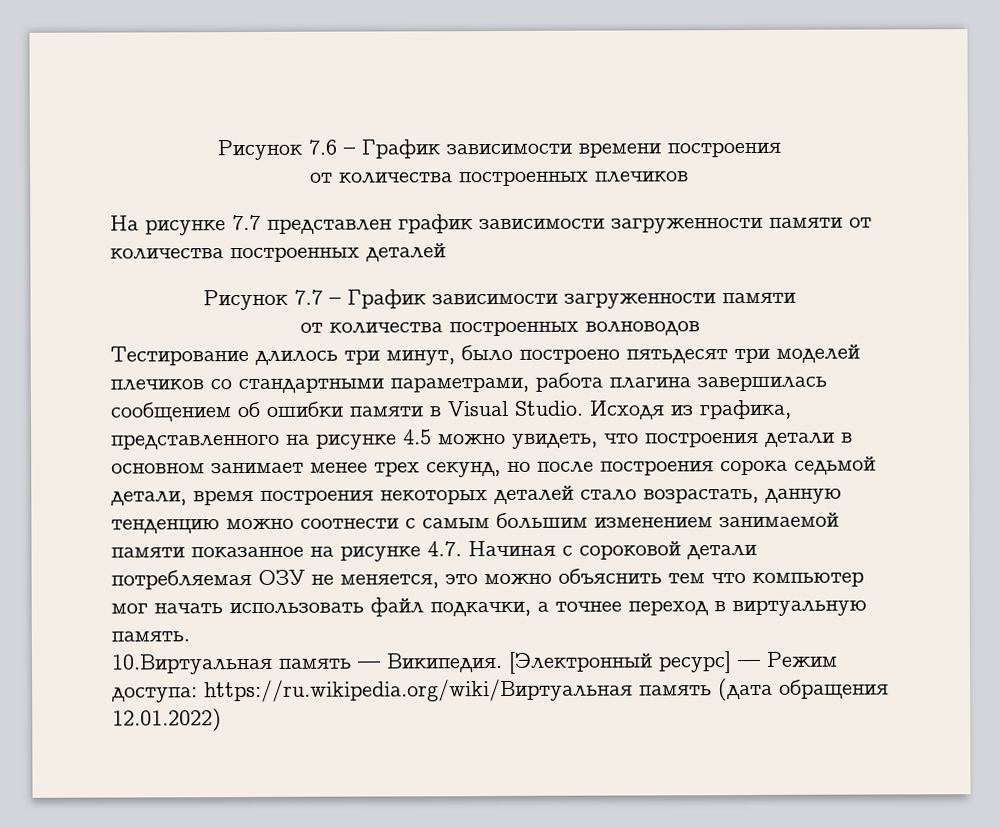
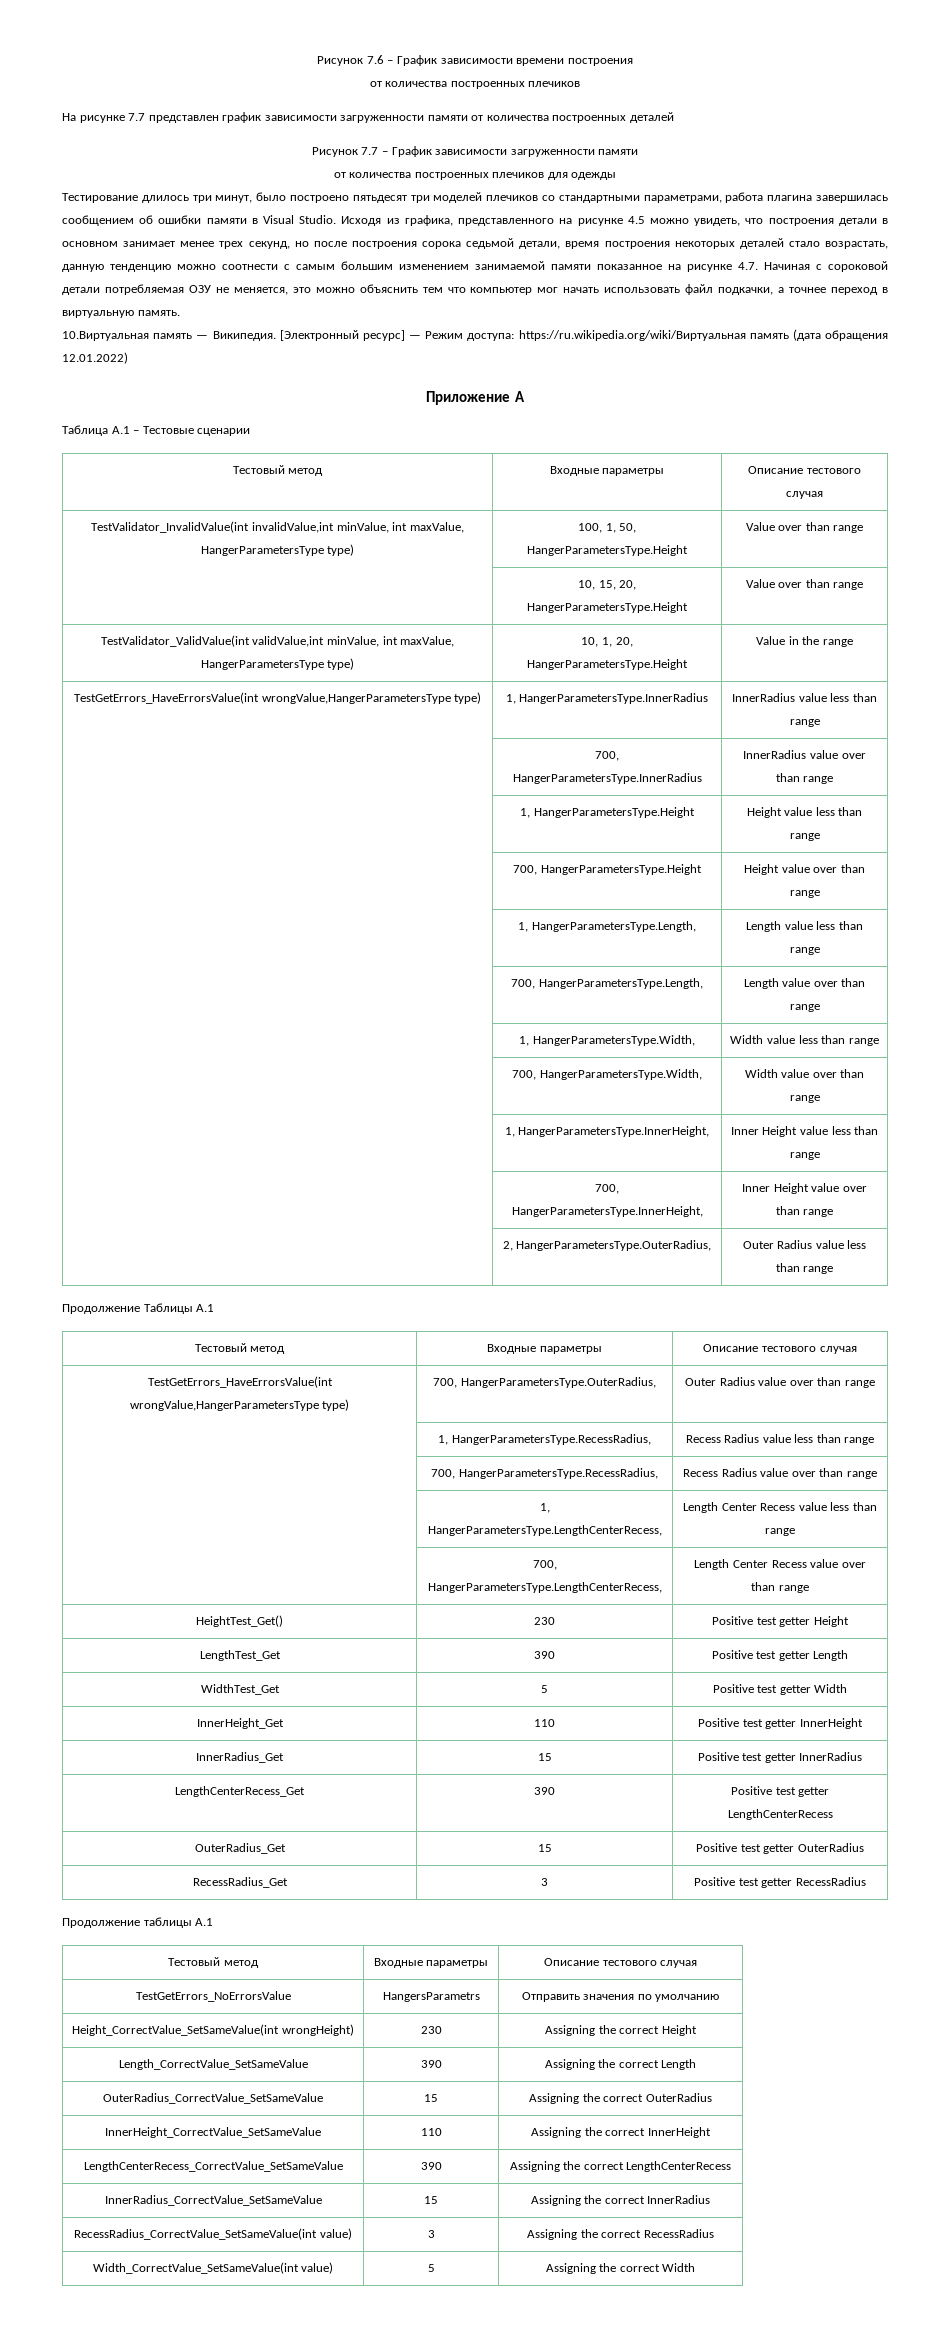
[584,321,700,336] волноводов -> [492,172,617,180] плечиков для одежды
(222, 720) none -> [426,391,525,405] [62,425,251,436] [232,465,324,476] [549,466,665,476] [748,466,861,474] [786,491,823,499] [91,521,464,533] [200,544,355,556] [577,523,637,533] [527,545,688,556] [745,522,864,533] [577,580,637,590] [527,602,688,613] [745,579,864,590] [100,635,455,647] [200,658,355,670] [581,637,633,647] [527,659,688,670] [756,636,853,647] [73,692,482,704] [505,693,709,704] [732,693,877,702] [789,719,820,727] [595,751,619,761] [512,773,702,784] [743,750,866,759] [775,773,834,784] [520,807,695,818] [746,807,863,818] [789,833,820,841] [513,864,702,875] [744,864,865,875] [789,890,820,898] [518,921,696,932] [746,921,863,932] [789,947,820,955] [511,978,703,989] [743,978,866,989] [789,1004,820,1012] [519,1035,695,1046] [730,1035,879,1046] [512,1069,702,1080] [744,1069,865,1078] [789,1095,820,1103] [504,1126,710,1137] [730,1126,879,1137] [789,1152,820,1160] [595,1184,619,1194] [511,1206,703,1217] [742,1183,867,1194] [775,1206,834,1217] [502,1240,712,1251] [742,1240,867,1249] [775,1263,834,1274] [62,1303,215,1314] [194,1343,286,1354] [487,1344,602,1354] [703,1344,857,1354] [147,1376,333,1388] [129,1399,350,1411] [433,1377,656,1388] [685,1377,875,1388] [438,1434,651,1445] [685,1434,875,1445] [431,1468,658,1479] [683,1468,877,1479] [539,1503,550,1513] [427,1525,662,1536] [683,1502,877,1513] [765,1528,795,1536] [532,1560,557,1570] [427,1582,662,1593] [694,1559,866,1570] [751,1582,809,1593] [196,1615,283,1627] [534,1617,555,1625] [712,1616,849,1627] [199,1650,281,1661] [534,1651,555,1659] [711,1650,849,1661] [200,1684,280,1695] [541,1685,548,1693] [712,1684,848,1695] [196,1718,284,1729] [534,1719,555,1727] [698,1718,863,1729] [196,1752,284,1763] [537,1753,552,1761] [697,1752,863,1763] [175,1786,305,1797] [534,1787,555,1795] [730,1786,830,1797] [727,1809,833,1820] [194,1843,286,1854] [537,1844,552,1852] [696,1843,864,1854] [192,1877,288,1888] [541,1878,548,1886] [694,1877,866,1888] [62,1917,214,1928] [168,1957,259,1968] [373,1958,489,1968] [543,1958,698,1968] [135,1991,291,2002] [382,1992,480,2002] [521,1992,720,2002] [72,2024,354,2036] [420,2026,442,2034] [545,2025,697,2036] [118,2059,308,2070] [420,2060,442,2068] [544,2059,697,2070] [103,2093,323,2104] [424,2094,438,2102] [529,2093,712,2104] [105,2127,321,2138] [420,2128,442,2136] [531,2127,711,2138] [83,2161,343,2172] [420,2162,442,2170] [509,2161,732,2172] [104,2195,322,2206] [424,2196,438,2204] [530,2195,711,2206] [74,2228,352,2240] [427,2230,435,2238] [527,2229,714,2240] [92,2262,334,2274] [427,2264,435,2272] [545,2263,696,2274] // Приложение А // Таблица А.1 – Тестовые сценарии // Тестовый метод | Входные параметры | Описание тестового случая // TestValidator_InvalidValue(int invalidValue,int minValue, int maxValue, HangerParametersType type) | 100, 1, 50, HangerParametersType.Height | Value over than range // | 10, 15, 20, HangerParametersType.Height | Value over than range // TestValidator_ValidValue(int validValue,int minValue, int maxValue, HangerParametersType type) | 10, 1, 20, HangerParametersType.Height | Value in the range // TestGetErrors_HaveErrorsValue(int wrongValue,HangerParametersType type) | 1, HangerParametersType.InnerRadius | InnerRadius value less than range // | 700, HangerParametersType.InnerRadius | InnerRadius value over than range // | 1, HangerParametersType.Height | Height value less than range // | 700, HangerParametersType.Height | Height value over than range // | 1, HangerParametersType.Length, | Length value less than range // | 700, HangerParametersType.Length, | Length value over than range // | 1, HangerParametersType.Width, | Width value less than range // | 700, HangerParametersType.Width, | Width value over than range // | 1, HangerParametersType.InnerHeight, | Inner Height value less than range // | 700, HangerParametersType.InnerHeight, | Inner Height value over than range // | 2, HangerParametersType.OuterRadius, | Outer Radius value less than range // Продолжение Таблицы А.1 // Тестовый метод | Входные параметры | Описание тестового случая // TestGetErrors_HaveErrorsValue(int wrongValue,HangerParametersType type) | 700, HangerParametersType.OuterRadius, | Outer Radius value over than range // | 1, HangerParametersType.RecessRadius, | Recess Radius value less than range // | 700, HangerParametersType.RecessRadius, | Recess Radius value over than range // | 1, HangerParametersType.LengthCenterRecess, | Length Center Recess value less than range // | 700, HangerParametersType.LengthCenterRecess, | Length Center Recess value over than range // HeightTest_Get() | 230 | Positive test getter Height // LengthTest_Get | 390 | Positive test getter Length // WidthTest_Get | 5 | Positive test getter Width // InnerHeight_Get | 110 | Positive test getter InnerHeight // InnerRadius_Get | 15 | Positive test getter InnerRadius // LengthCenterRecess_Get | 390 | Positive test getter LengthCenterRecess // OuterRadius_Get | 15 | Positive test getter OuterRadius // RecessRadius_Get | 3 | Positive test getter RecessRadius // Продолжение таблицы А.1 // Тестовый метод | Входные параметры | Описание тестового случая // TestGetErrors_NoErrorsValue | HangersParametrs | Отправить значения по умолчанию // Height_CorrectValue_SetSameValue(int wrongHeight) | 230 | Assigning the correct Height // Length_CorrectValue_SetSameValue | 390 | Assigning the correct Length // OuterRadius_CorrectValue_SetSameValue | 15 | Assigning the correct OuterRadius // InnerHeight_CorrectValue_SetSameValue | 110 | Assigning the correct InnerHeight // LengthCenterRecess_CorrectValue_SetSameValue | 390 | Assigning the correct LengthCenterRecess // InnerRadius_CorrectValue_SetSameValue | 15 | Assigning the correct InnerRadius // RecessRadius_CorrectValue_SetSameValue(int value) | 3 | Assigning the correct RecessRadius // Width_CorrectValue_SetSameValue(int value) | 5 | Assigning the correct Width

